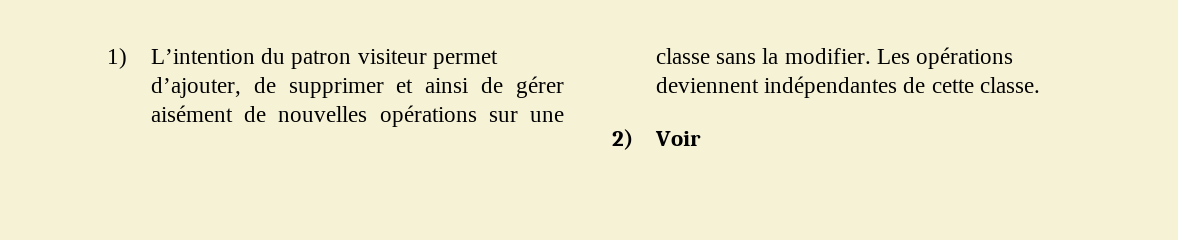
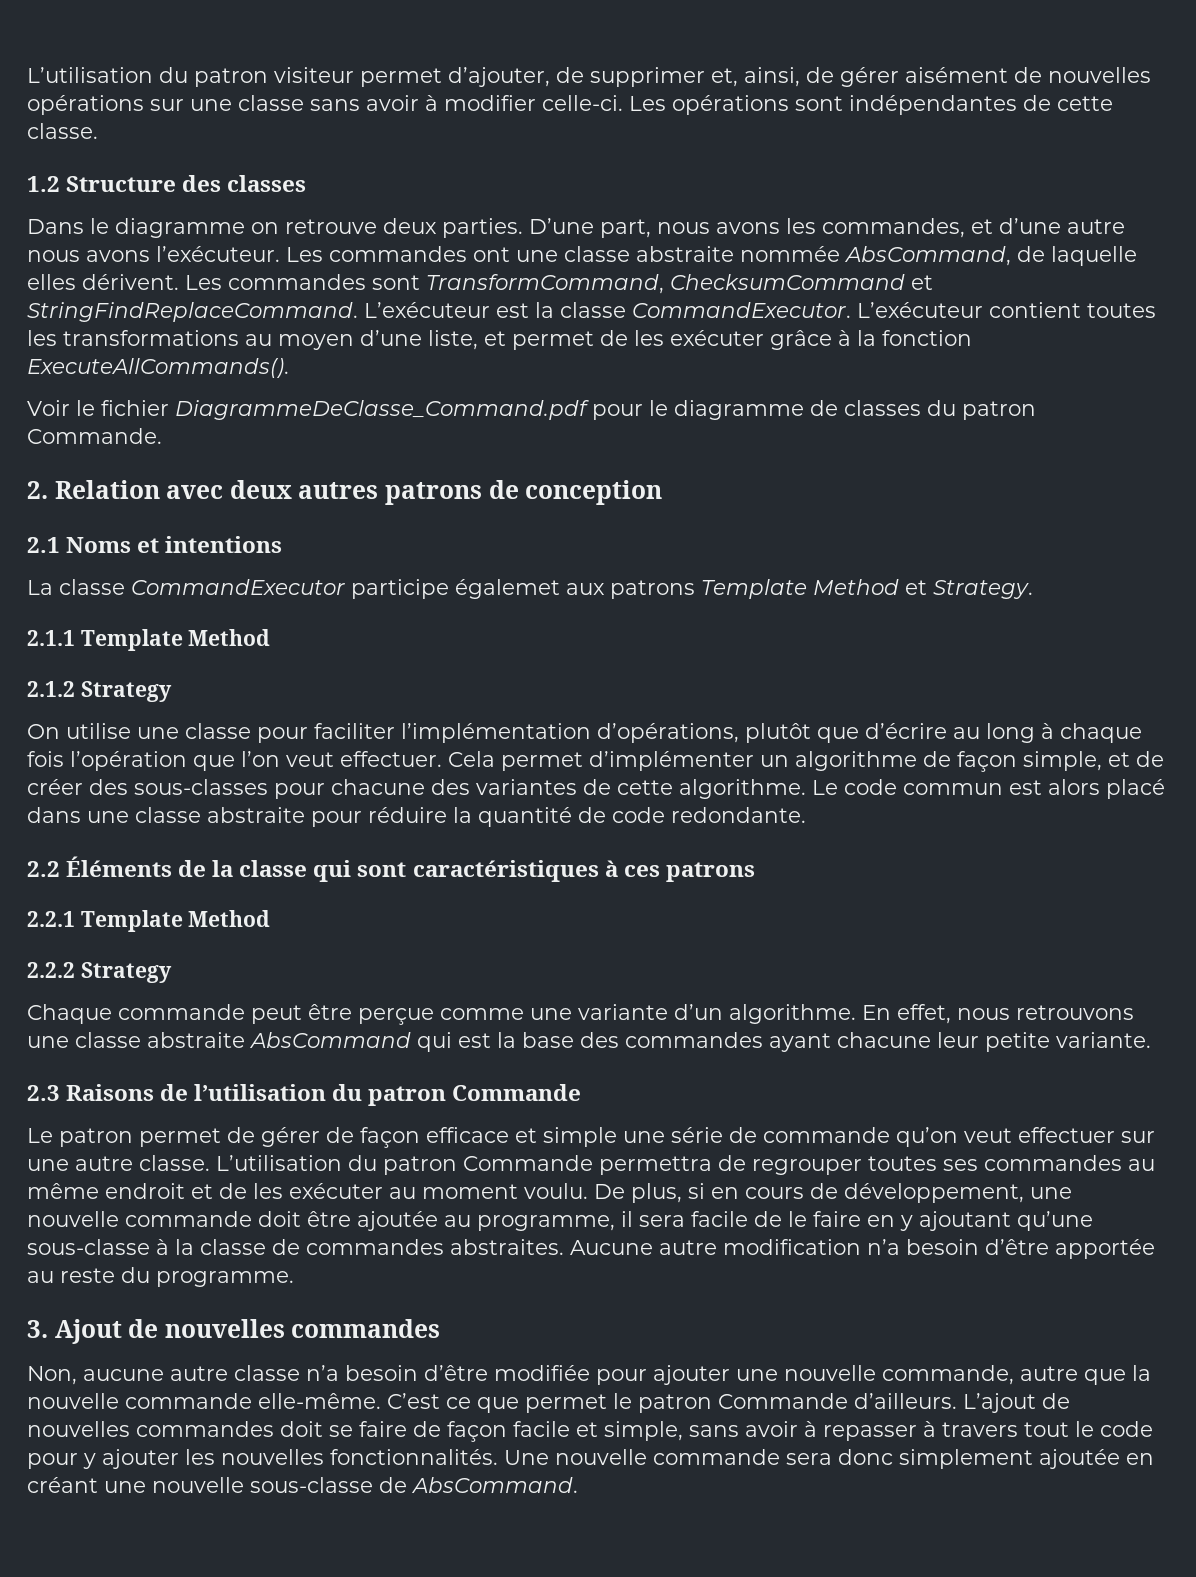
[107,48,255,69] 1) L’intention -> [27,67,153,83] L’utilisation
[396,78,469,93] et ainsi -> [711,67,800,87] et, ainsi,
[762,48,871,64] la modifier. -> [366,95,623,111] avoir à modifier celle-ci.
[655,77,759,93] deviennent -> [795,96,843,111] sont
[612,129,701,150] 2) Voir -> [27,175,307,192] [27,218,1125,238] [27,246,1137,266] [27,274,933,294] [27,302,1156,322] [27,330,972,350] [27,358,289,378] [27,400,1036,420] [27,428,162,444] [27,480,663,505] [27,536,283,553] [27,579,1033,599] [27,629,271,651] [27,681,172,702] [27,723,1142,743] [27,751,1164,772] [27,779,1165,799] [27,807,806,827] [27,856,755,882] [27,910,271,932] [27,962,172,983] [27,1004,1134,1025] [27,1032,1151,1052] [27,1084,582,1106] [27,1127,1155,1148] [27,1155,1155,1175] [27,1183,1072,1203] [27,1211,1093,1231] [27,1239,1155,1259] [27,1267,294,1287] [27,1319,441,1344] [27,1365,1151,1385] [27,1393,1070,1413] [27,1421,1153,1442] [27,1449,1154,1469] [27,1477,578,1493] 1.2 Structure des classes // Dans le diagramme on retrouve deux parties. D’une part, nous avons les commandes, et d’une autre nous avons l’exécuteur. Les commandes ont une classe abstraite nommée AbsCommand, de laquelle elles dérivent. Les commandes sont TransformCommand, ChecksumCommand et StringFindReplaceCommand. L’exécuteur est la classe CommandExecutor. L’exécuteur contient toutes les transformations au moyen d’une liste, et permet de les exécuter grâce à la fonction ExecuteAllCommands(). // Voir le fichier DiagrammeDeClasse_Command.pdf pour le diagramme de classes du patron Commande. // 2. Relation avec deux autres patrons de conception // 2.1 Noms et intentions // La classe CommandExecutor participe égalemet aux patrons Template Method et Strategy. // 2.1.1 Template Method // 2.1.2 Strategy // On utilise une classe pour faciliter l’implémentation d’opérations, plutôt que d’écrire au long à chaque fois l’opération que l’on veut effectuer. Cela permet d’implémenter un algorithme de façon simple, et de créer des sous-classes pour chacune des variantes de cette algorithme. Le code commun est alors placé dans une classe abstraite pour réduire la quantité de code redondante. // 2.2 Éléments de la classe qui sont caractéristiques à ces patrons // 2.2.1 Template Method // 2.2.2 Strategy // Chaque commande peut être perçue comme une variante d’un algorithme. En effet, nous retrouvons une classe abstraite AbsCommand qui est la base des commandes ayant chacune leur petite variante. // 2.3 Raisons de l’utilisation du patron Commande // Le patron permet de gérer de façon efficace et simple une série de commande qu’on veut effectuer sur une autre classe. L’utilisation du patron Commande permettra de regrouper toutes ses commandes au même endroit et de les exécuter au moment voulu. De plus, si en cours de développement, une nouvelle commande doit être ajoutée au programme, il sera facile de le faire en y ajoutant qu’une sous-classe à la classe de commandes abstraites. Aucune autre modification n’a besoin d’être apportée au reste du programme. // 3. Ajout de nouvelles commandes // Non, aucune autre classe n’a besoin d’être modifiée pour ajouter une nouvelle commande, autre que la nouvelle commande elle-même. C’est ce que permet le patron Commande d’ailleurs. L’ajout de nouvelles commandes doit se faire de façon facile et simple, sans avoir à repasser à travers tout le code pour y ajouter les nouvelles fonctionnalités. Une nouvelle commande sera donc simplement ajoutée en créant une nouvelle sous-classe de AbsCommand.

